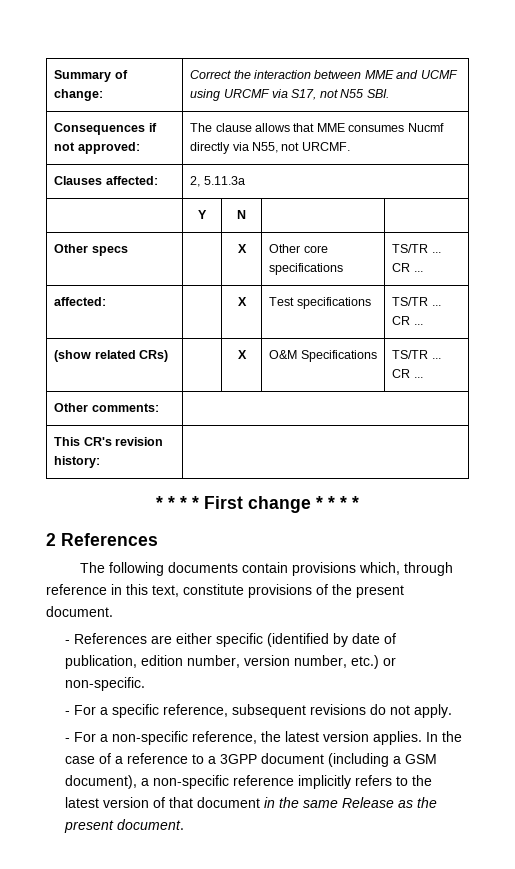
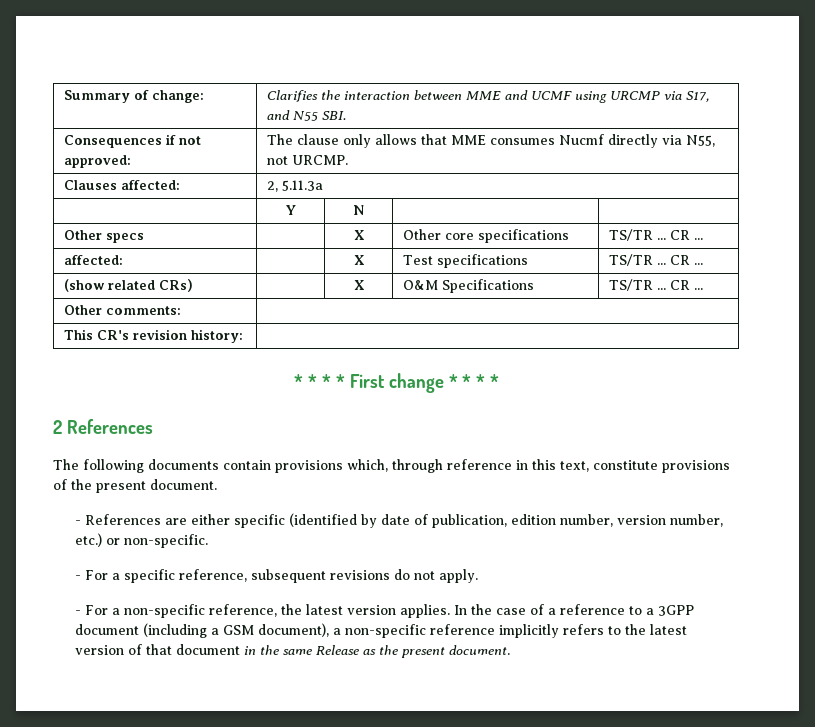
[190,70,232,79] Correct -> [266,90,318,102] Clarifies
[223,89,270,98] URCMF -> [609,91,660,100] URCMP
[319,89,338,98] not -> [266,110,290,120] and
(252, 127) none -> [342,134,371,148] only
[301,142,350,151] URCMF. -> [291,155,348,165] URCMP.

